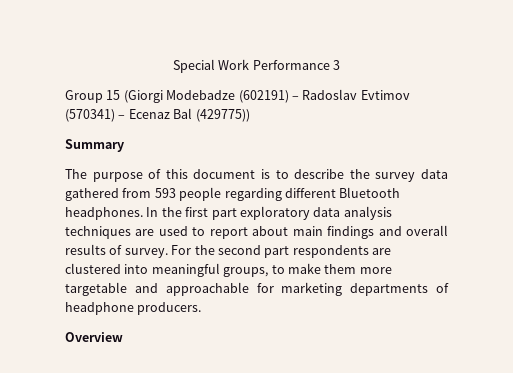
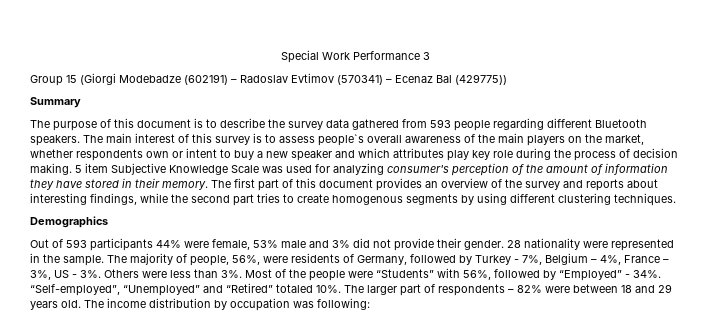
[65,206,392,220] [65,225,449,239] [65,244,391,258] [65,263,392,277] [65,282,449,296] [65,302,202,315] [65,332,123,342] headphones. In the first part exploratory data analysis techniques are used to report about main findings and overall results of survey. For the second part respondents are clustered into meaningful groups, to make them more targetable and approachable for marketing departments of headphone producers. // Overview -> [30,133,644,146] [30,148,678,161] [30,163,668,176] [30,178,658,191] [30,193,676,206] [30,216,108,228] [30,238,674,251] [30,253,669,266] [30,268,661,281] [30,283,672,296] [30,298,370,311] speakers. The main interest of this survey is to assess people`s overall awareness of the main players on the market, whether respondents own or intent to buy a new speaker and which attributes play key role during the process of decision making. 5 item Subjective Knowledge Scale was used for analyzing consumer's perception of the amount of information they have stored in their memory. The first part of this document provides an overview of the survey and reports about interesting findings, while the second part tries to create homogenous segments by using different clustering techniques. // Demographics // Out of 593 participants 44% were female, 53% male and 3% did not provide their gender. 28 nationality were represented in the sample. The majority of people, 56%, were residents of Germany, followed by Turkey - 7%, Belgium – 4%, France – 3%, US - 3%. Others were less than 3%. Most of the people were “Students” with 56%, followed by “Employed” - 34%. “Self-employed”, “Unemployed” and “Retired” totaled 10%. The larger part of respondents – 82% were between 18 and 29 years old. The income distribution by occupation was following:

